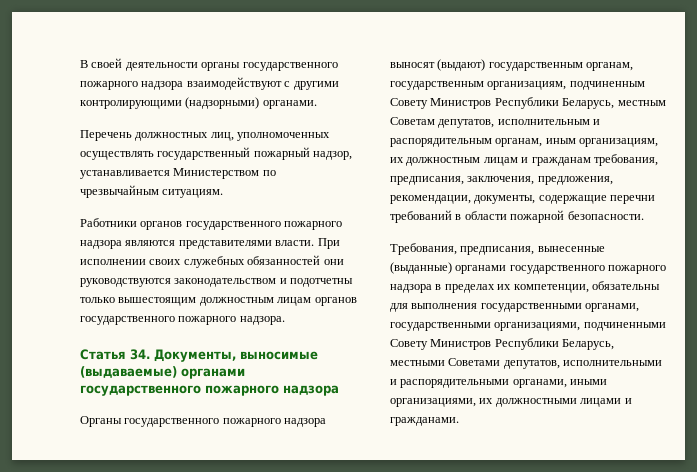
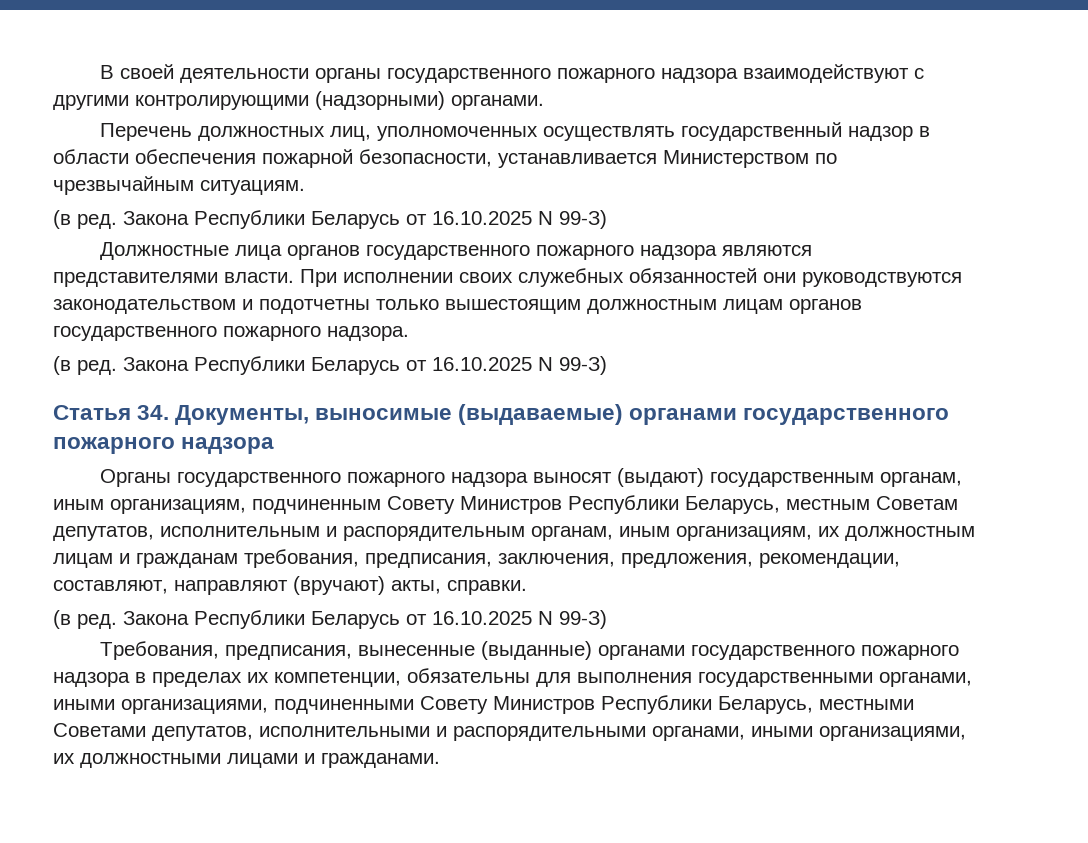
[253,147,353,160] пожарный надзор, -> [847,126,930,141] [53,149,492,168] надзор в области обеспечения пожарной безопасности,
[80,218,137,227] Работники -> [53,210,607,229] [99,242,282,260] (в ред. Закона Республики Беларусь от 16.10.2025 N 99-З) // Должностные лица
(285, 320) none -> [53,356,607,375] // (в ред. Закона Республики Беларусь от 16.10.2025 N 99-З)
[390,81,484,90] государственным -> [53,499,104,510] иным
[474,195,656,204] [390,210,644,223] документы, содержащие перечни требований в области пожарной безопасности. -> [53,576,527,595] [53,610,607,629] составляют, направляют (вручают) акты, справки. // (в ред. Закона Республики Беларусь от 16.10.2025 N 99-З)
[390,322,491,331] государственными -> [53,699,115,710] иными

